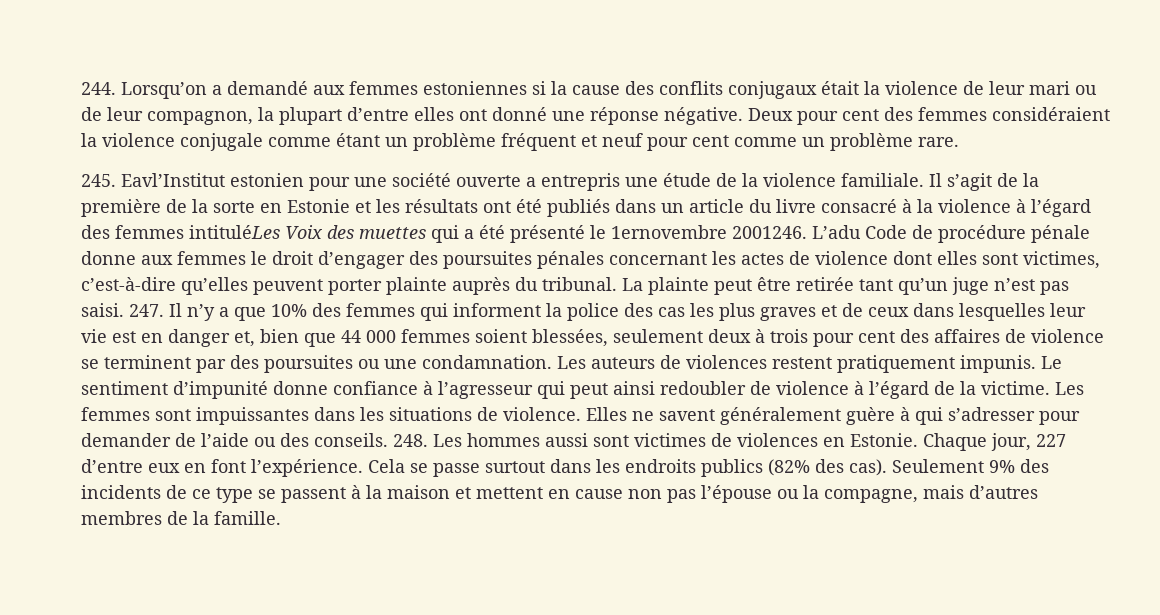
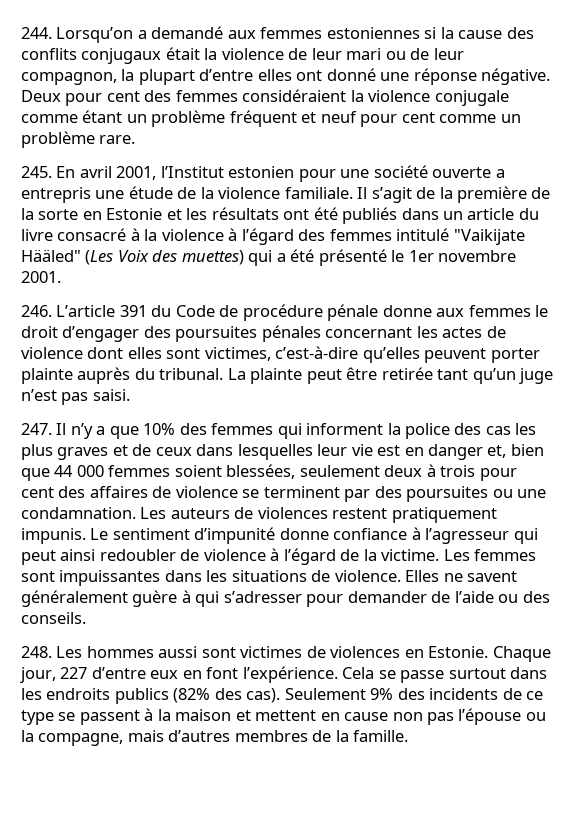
[121,173,225,187] Eavl’Institut -> [56,166,224,180] En avril 2001, l’Institut
[189,225,280,239] intituléLes -> [396,228,525,245] [21,249,114,265] intitulé "Vaikijate Hääled" (Les
[359,227,426,239] muettes -> [181,250,244,265] muettes)
[611,225,861,239] 1ernovembre 2001246. L’adu -> [408,250,517,262] [21,271,61,283] [21,305,172,317] 1er novembre 2001. // 246. L’article 391 du
(124, 310) none -> (130, 395) //
(388, 440) none -> (86, 618) //

